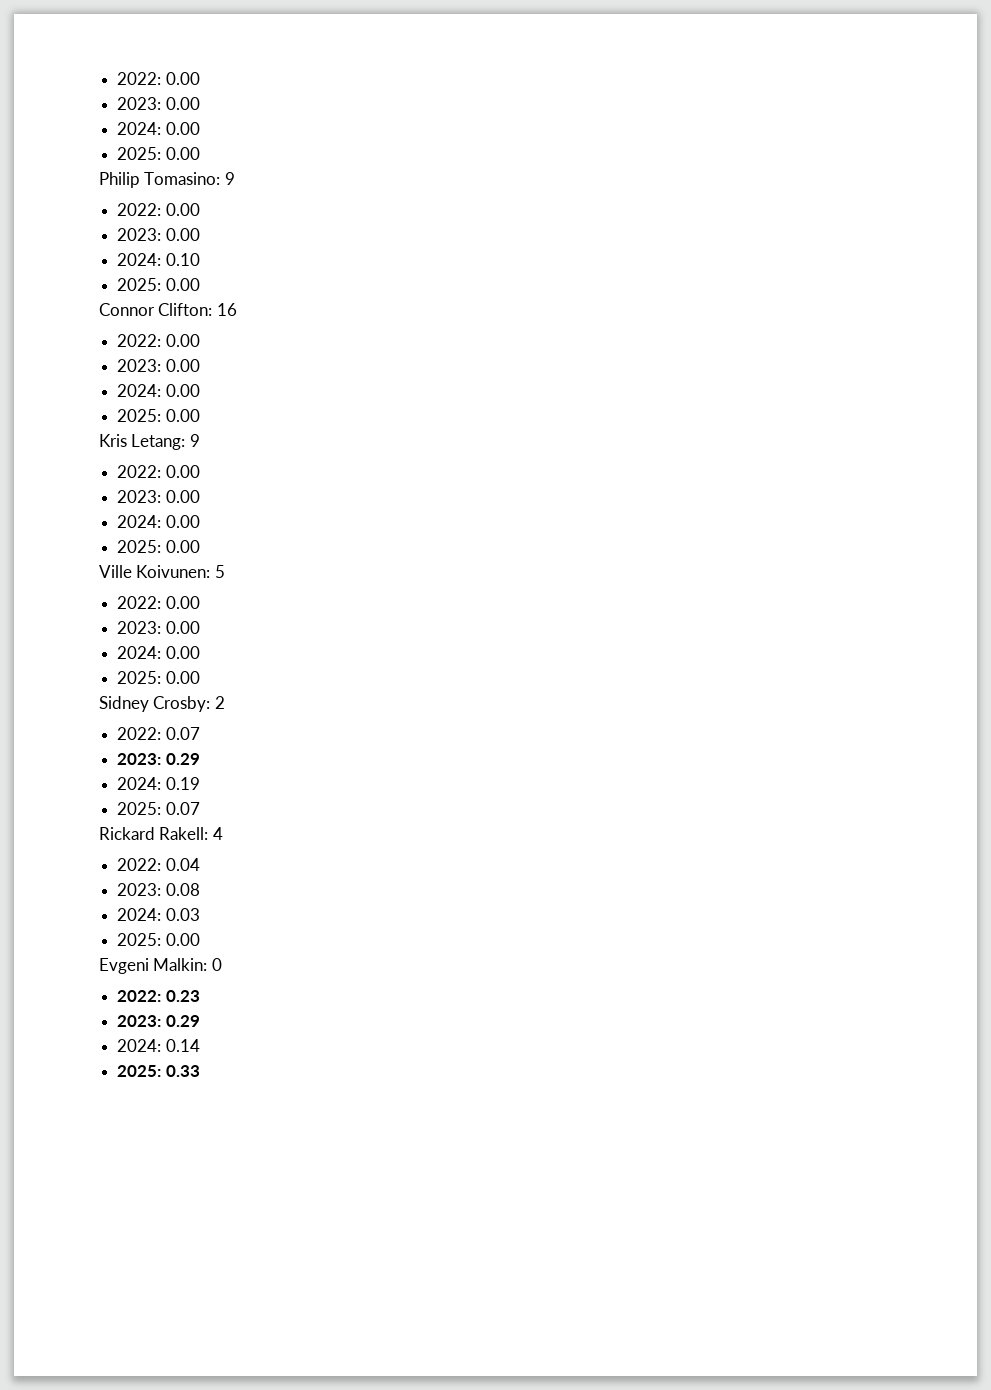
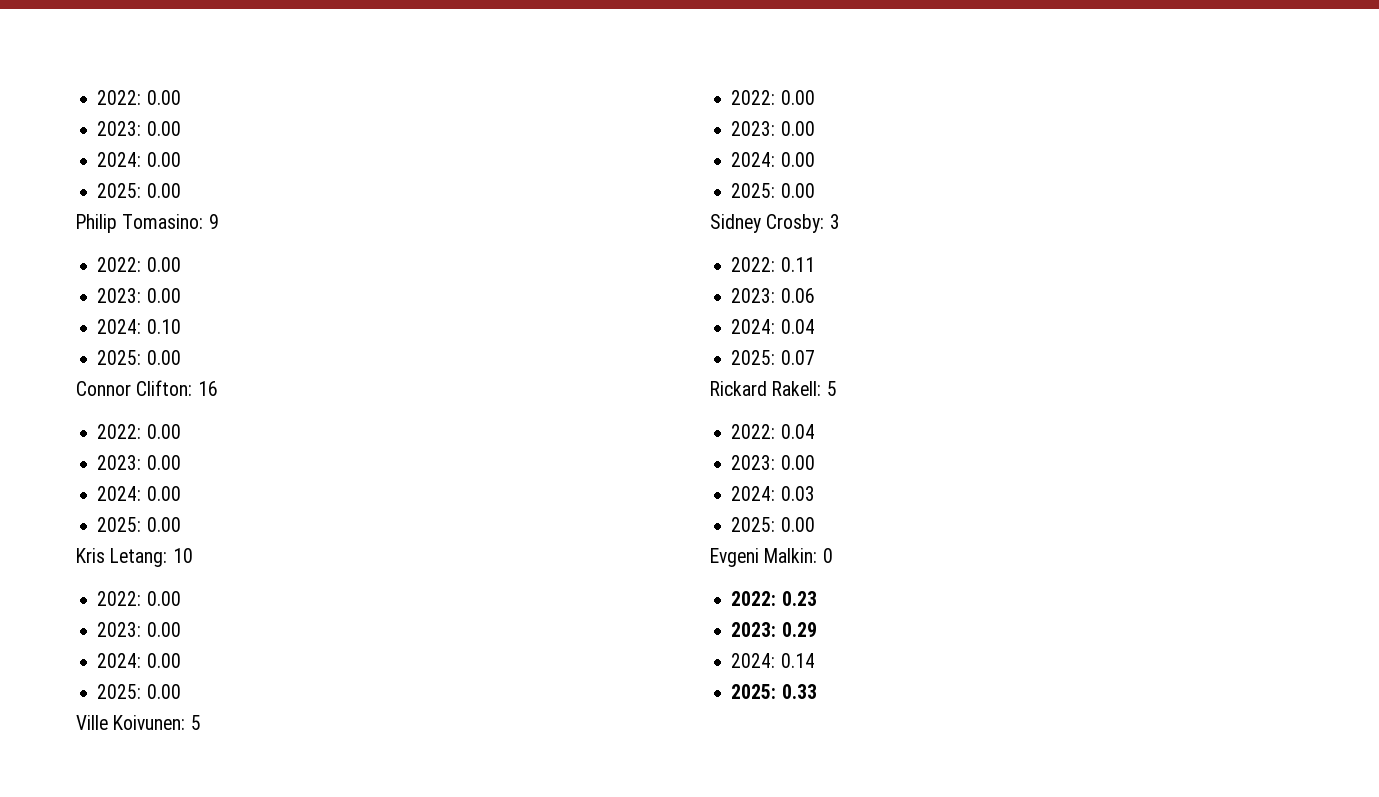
[189,434,200,447] 9 -> [172,548,193,563] 10
[214,696,225,709] [117,727,200,740] [117,753,200,765] [117,777,200,790] 2 // 2022: 0.07 // 2023: 0.29 // 2024: 0.19 -> [829,214,840,229] [731,257,815,272] [731,288,815,303] [731,319,815,334] 3 // 2022: 0.11 // 2023: 0.06 // 2024: 0.04
[212,827,223,840] 4 -> [826,381,837,396] 5
[165,883,200,896] 0.08 -> [780,455,815,470] 0.00

